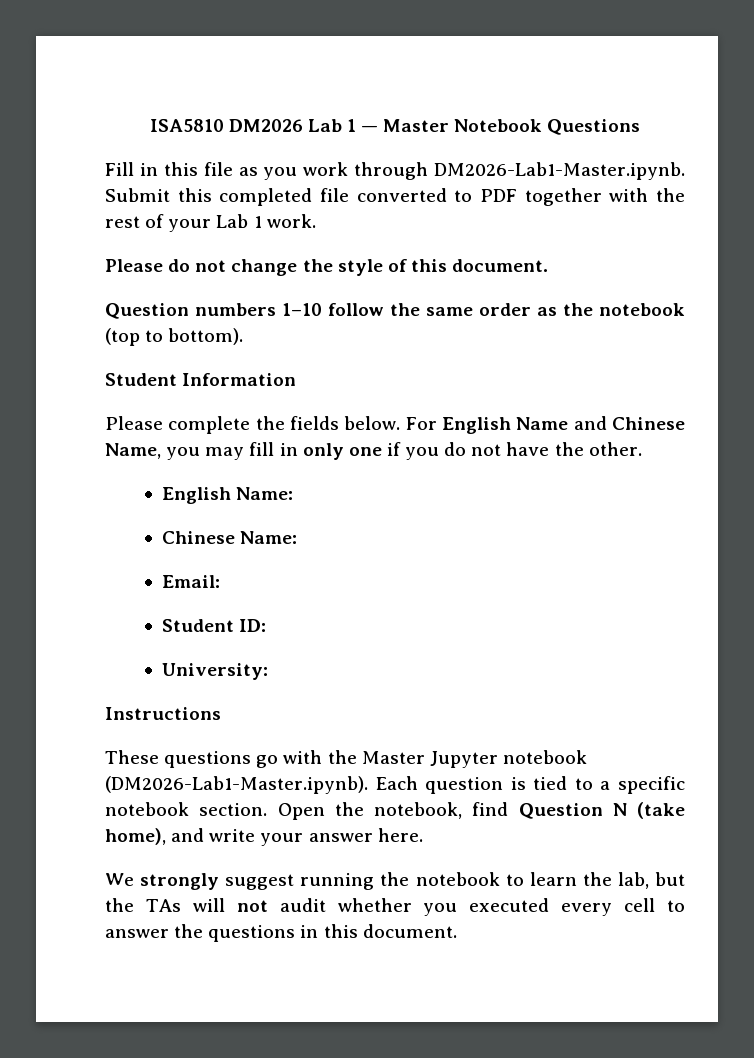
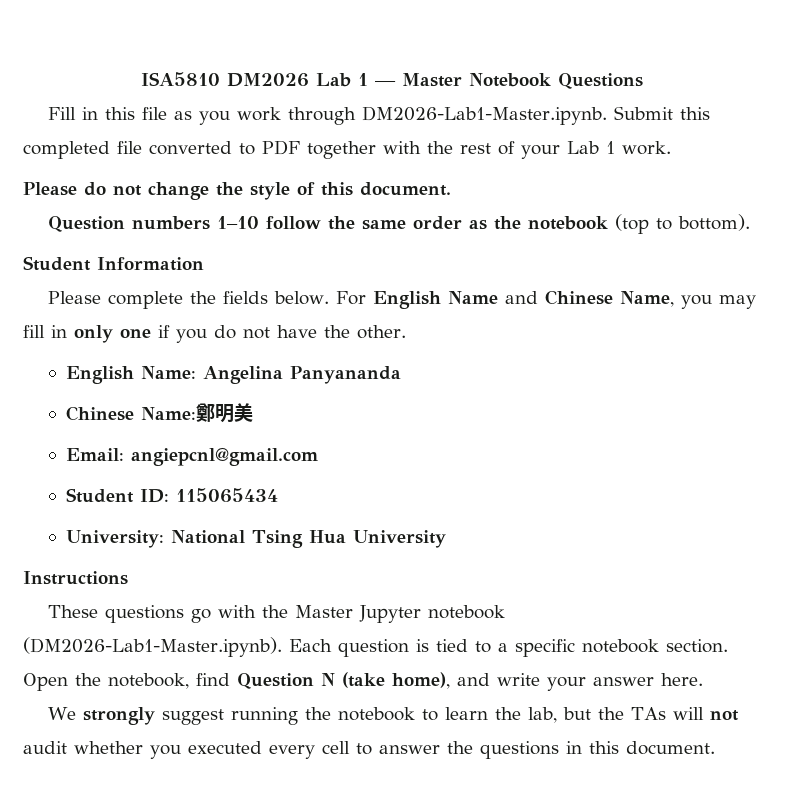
(294, 493) none -> [203,366,402,384] Angelina Panyananda
(298, 537) none -> [196,403,254,423] 鄭明美
(221, 581) none -> [131,447,319,466] angiepcnl@gmail.com
(267, 625) none -> [176,488,279,503] 115065434
(269, 671) none -> [171,530,447,548] National Tsing Hua University

